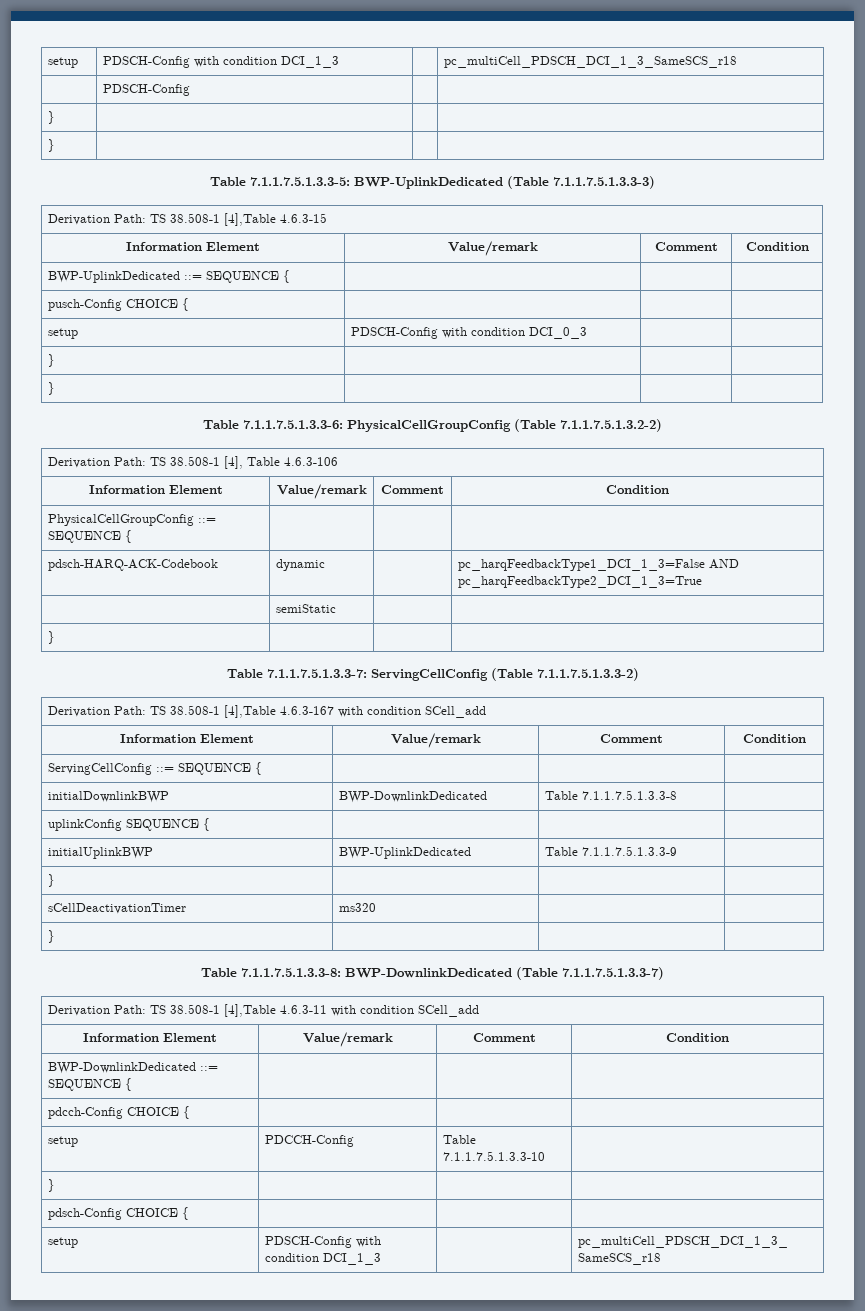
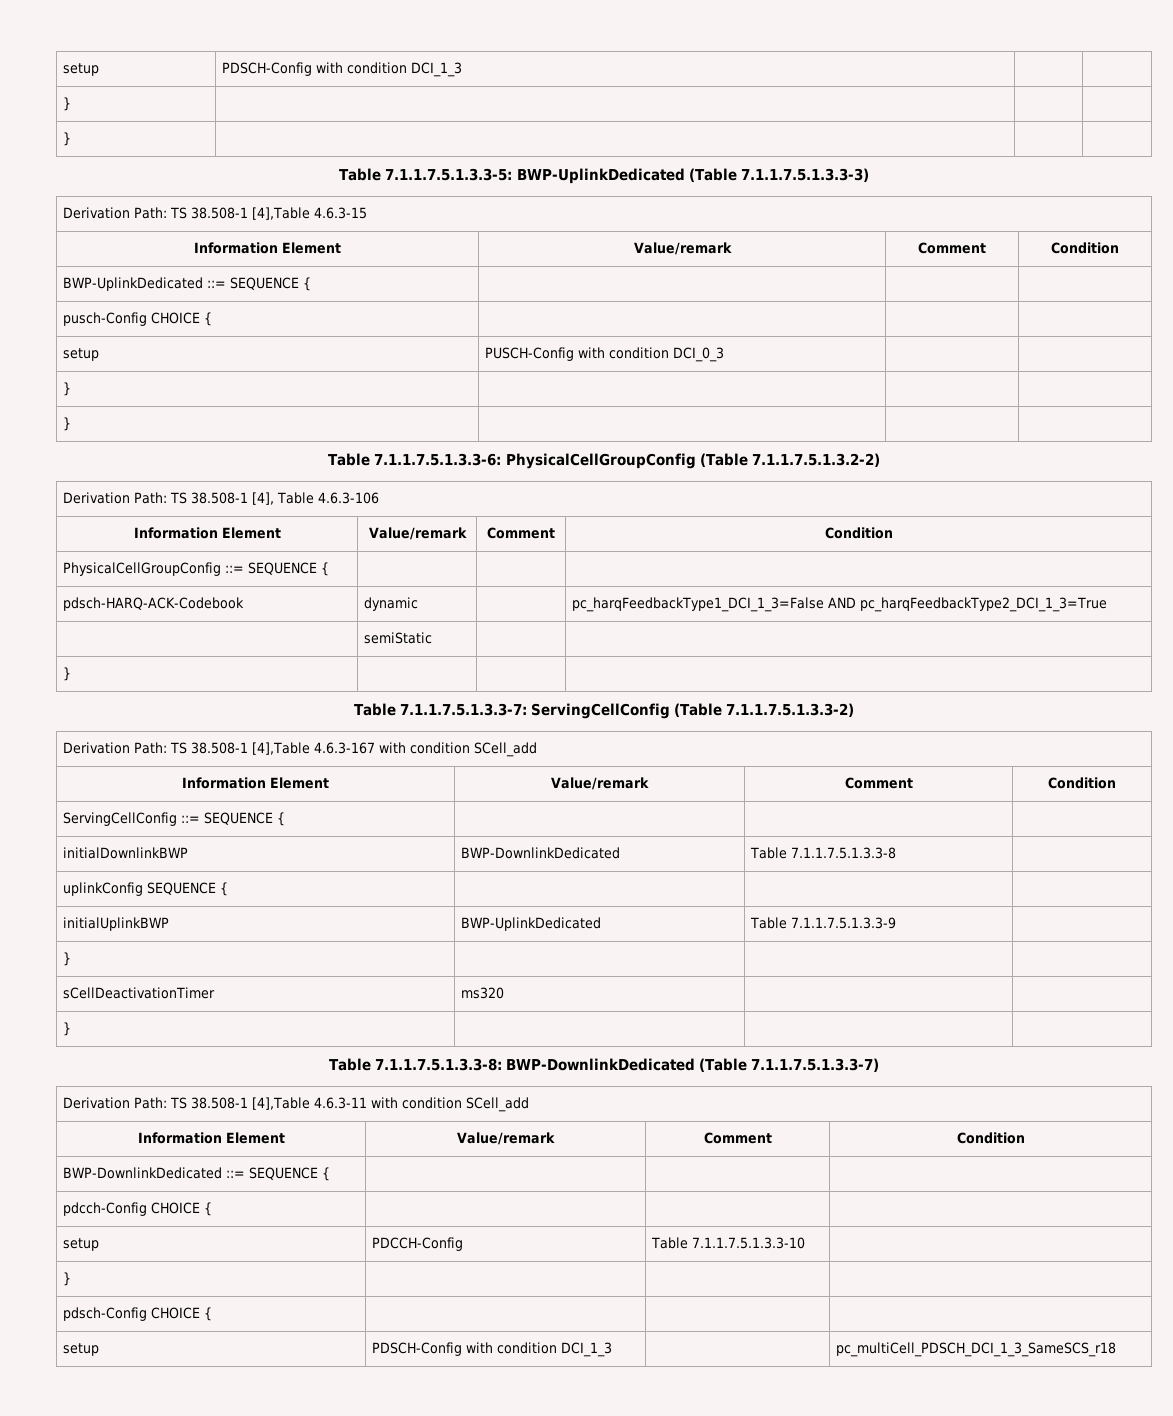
[47,57,78,68] [102,56,339,68] [443,56,737,68] [102,84,190,96] setup | PDSCH-Config with condition DCI_1_3 | | pc_multiCell_PDSCH_DCI_1_3_SameSCS_r18 // | PDSCH-Config | -> [63,63,100,76] [222,62,463,77] setup | PDSCH-Config with condition DCI_1_3 |
[350,327,438,339] PDSCH-Config -> [485,347,575,361] PUSCH-Config

